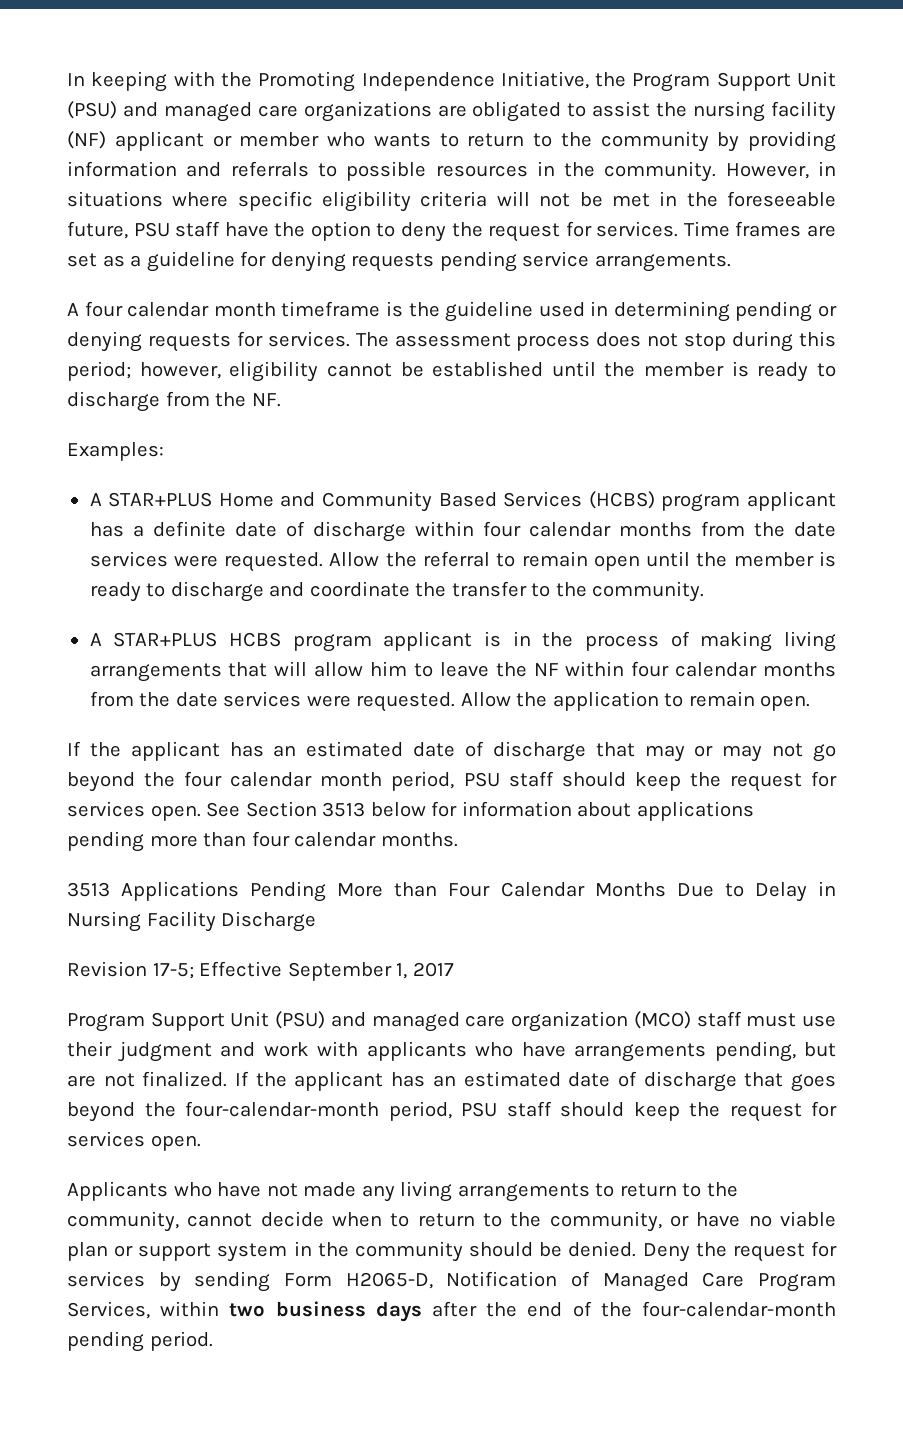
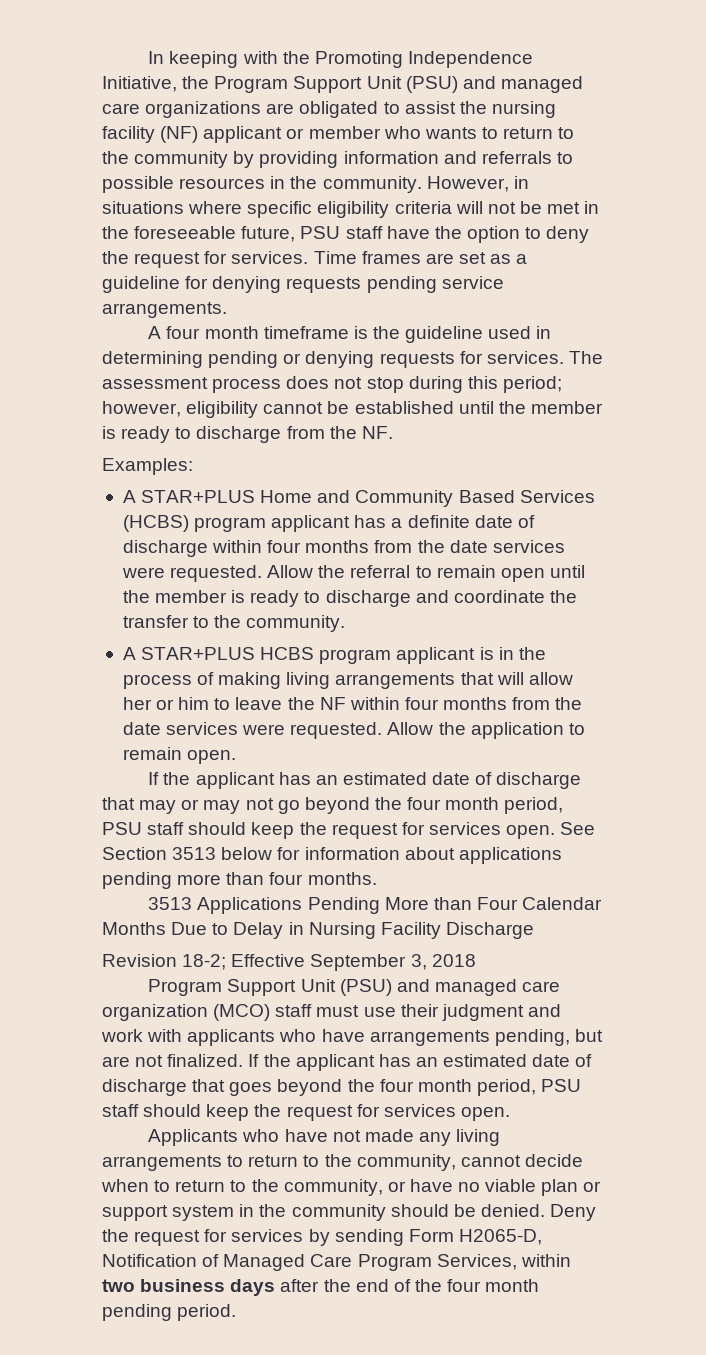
[127,302,210,317] calendar -> (201, 332) none
[528,522,611,537] calendar -> (302, 546) none
(364, 669) none -> [122,697,175,710] her or
[675,662,758,677] calendar -> (439, 703) none
[230,772,313,787] calendar -> (442, 803) none
[294,832,377,847] calendar -> (304, 878) none
[152,963,194,979] 17-5; -> [182,954,227,970] 18-2;
[396,962,454,979] 1, 2017 -> [410,954,476,970] 3, 2018
[185,1101,379,1117] four-calendar-month -> [379,1079,472,1092] four month
[642,1301,836,1317] four-calendar-month -> [447,1279,540,1292] four month

